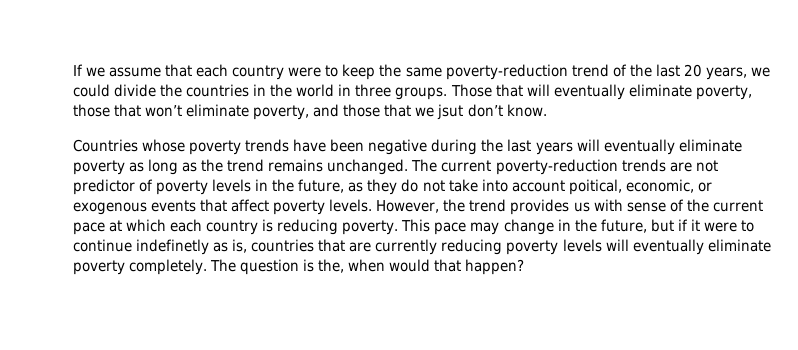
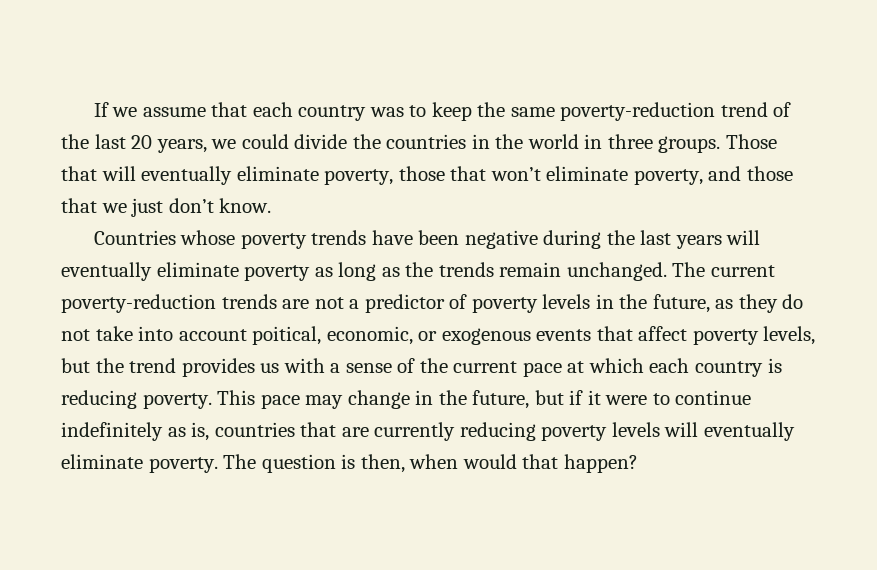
[288,67,322,77] were -> [369,107,404,117] was
[437,104,464,120] jsut -> [131,198,164,217] just
[227,159,324,172] trend remains -> [438,262,562,277] trends remain
(718, 166) none -> [349,299,360,309] a
[329,199,440,213] levels. However, -> [763,326,816,345] [61,358,90,373] levels, but
(623, 205) none -> [330,363,341,373] a
[136,239,210,255] indefinetly -> [61,422,163,441] indefinitely
[73,259,208,275] poverty completely. -> [148,457,218,473] poverty.
[318,259,345,273] the, -> [360,454,405,473] then,

